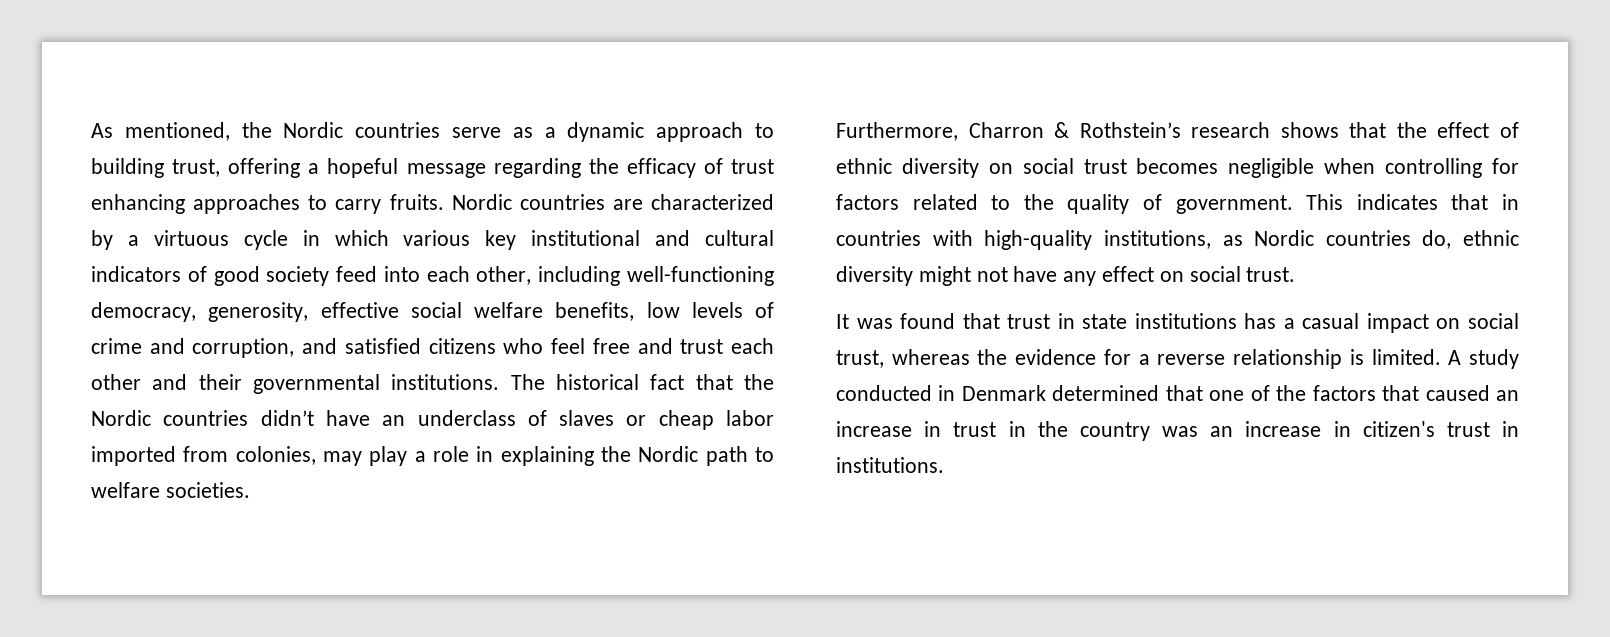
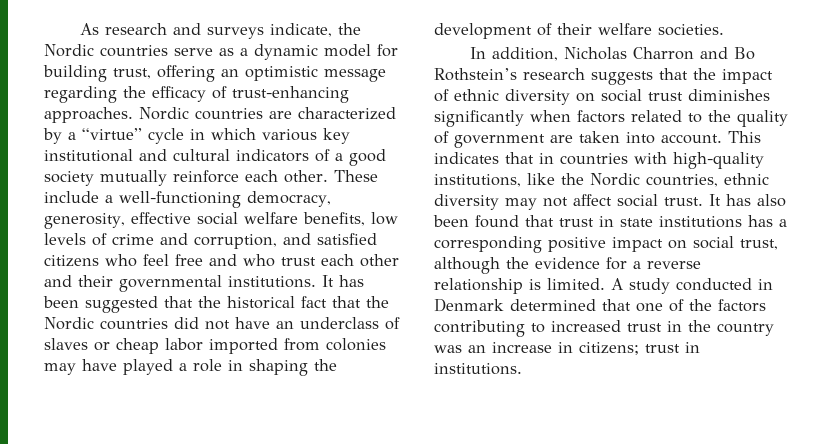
[124,122,230,141] mentioned, -> [105,23,333,39] research and surveys indicate,
[656,122,774,142] approach to -> [324,44,398,57] model for
[308,158,399,178] a hopeful -> [221,66,318,81] an optimistic
[731,159,775,174] [91,194,444,214] trust enhancing approaches to carry fruits. -> [232,86,349,103] [44,107,133,123] trust-enhancing approaches.
[153,230,229,246] virtuous -> [82,128,142,140] “virtue”
(207, 274) none -> [335,153,343,161] a
[336,266,621,286] feed into each other, including -> [100,170,378,186] [44,191,113,203] mutually reinforce each other. These include a
(673, 346) none -> [243,254,275,267] who
[510,374,545,390] The -> [322,275,364,287] [43,296,221,313] It has been suggested that the
[260,410,314,426] didn’t -> [174,317,230,330] did not
[235,446,774,466] [91,482,250,498] [836,122,1070,141] colonies, may play a role in explaining the Nordic path to welfare societies. // Furthermore, Charron & -> [326,338,386,351] [44,359,337,376] [434,23,724,39] [470,47,756,61] colonies may have played a role in shaping the development of their welfare societies. // In addition, Nicholas Charron and Bo
[1280,122,1490,138] shows that the effect -> [591,68,773,85] suggests that the impact
[1136,158,1519,178] becomes negligible when controlling for -> [688,89,770,101] [434,110,571,127] diminishes significantly when
[1175,195,1293,214] government. -> [454,131,722,148] government are taken into account.
[1222,230,1519,249] [836,266,1296,286] [836,314,893,329] as Nordic countries do, ethnic diversity might not have any effect on social trust. // It was -> [527,173,769,187] [434,194,786,210] [433,215,469,227] like the Nordic countries, ethnic diversity may not affect social trust. It has also been
[1302,313,1360,329] casual -> [434,236,606,253] corresponding positive
[891,349,970,365] whereas -> [434,257,500,274] although
[1382,385,1519,401] [836,421,942,437] that caused an increase in -> [434,320,621,337] contributing to increased
[1362,421,1435,437] citizen's -> [579,342,639,355] citizens;

